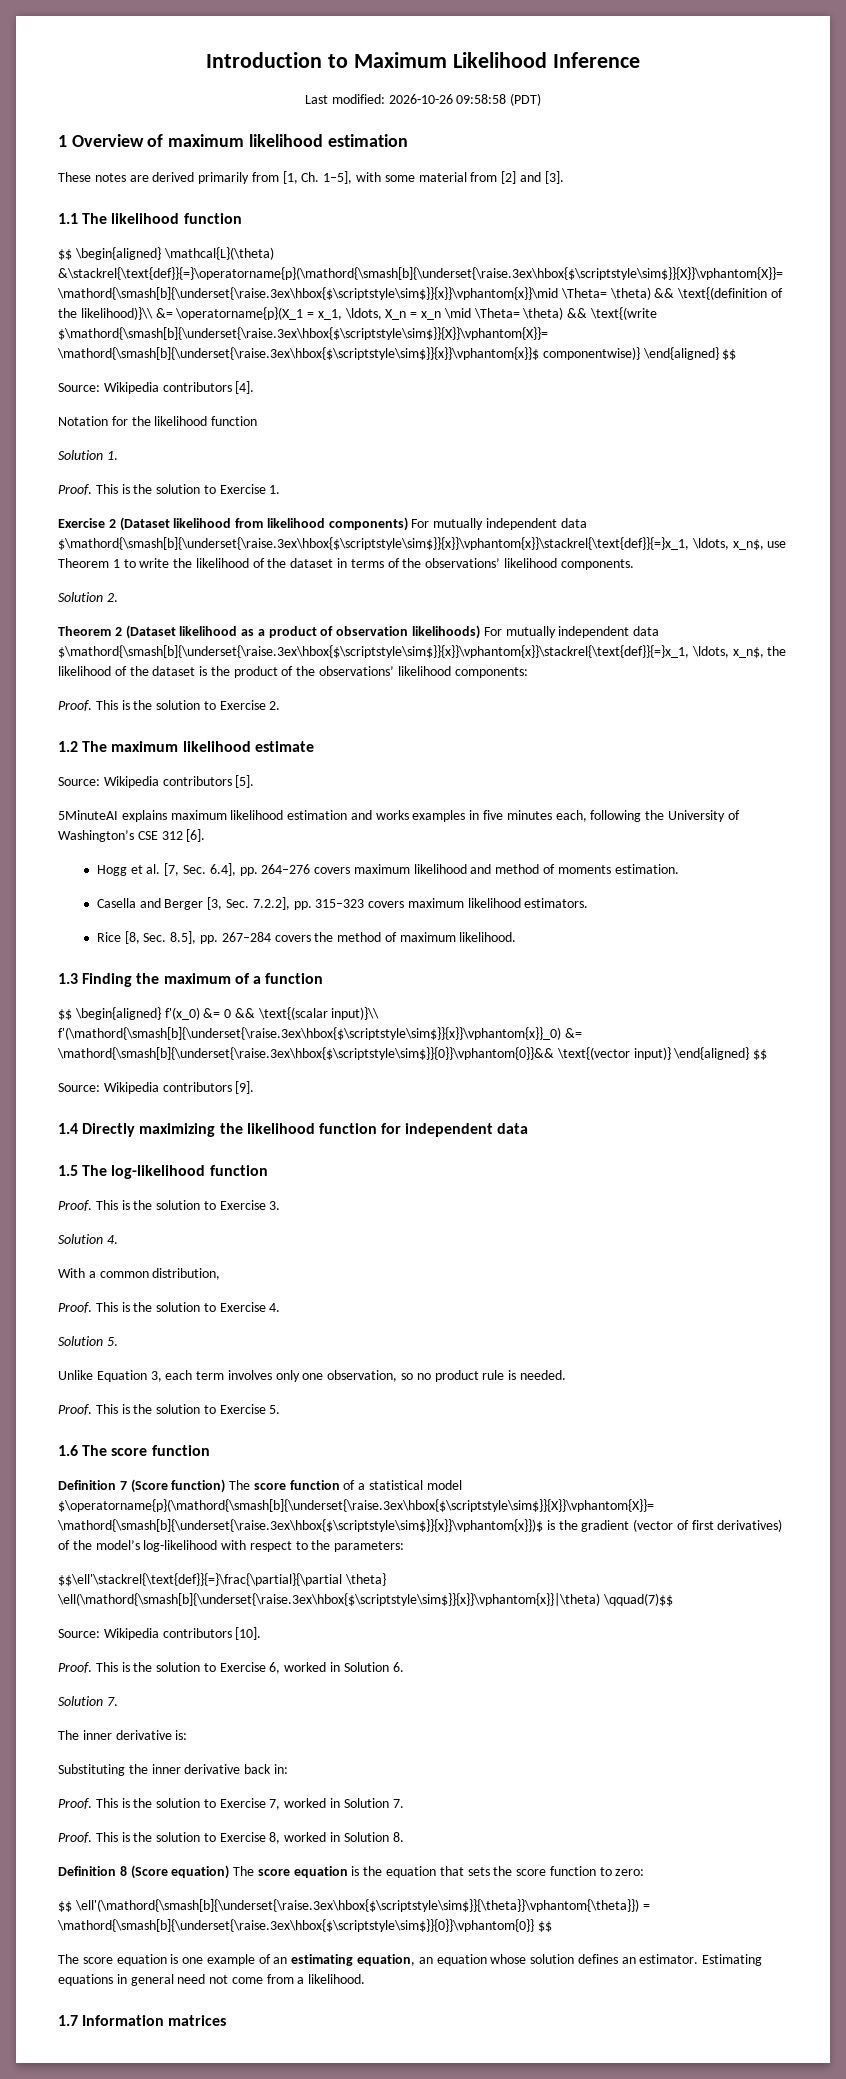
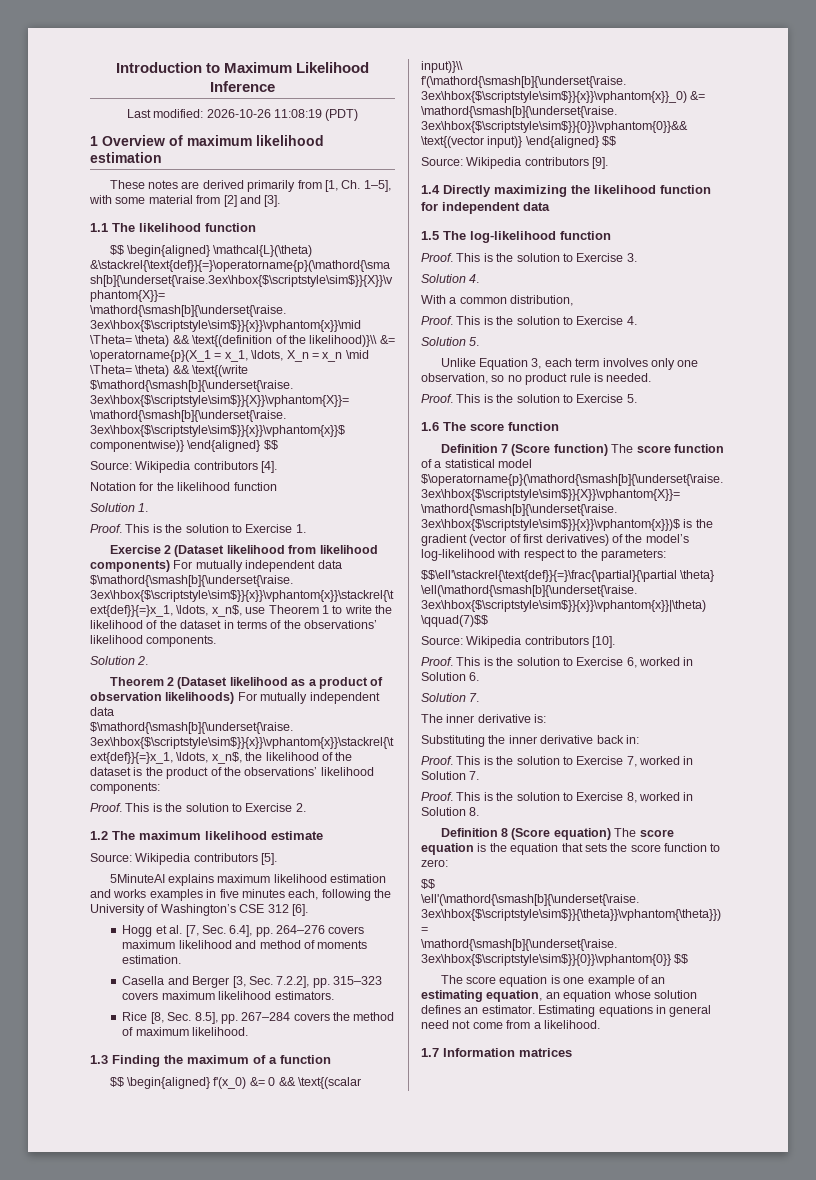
[456,94,507,104] 09:58:58 -> [273,109,322,118] 11:08:19

